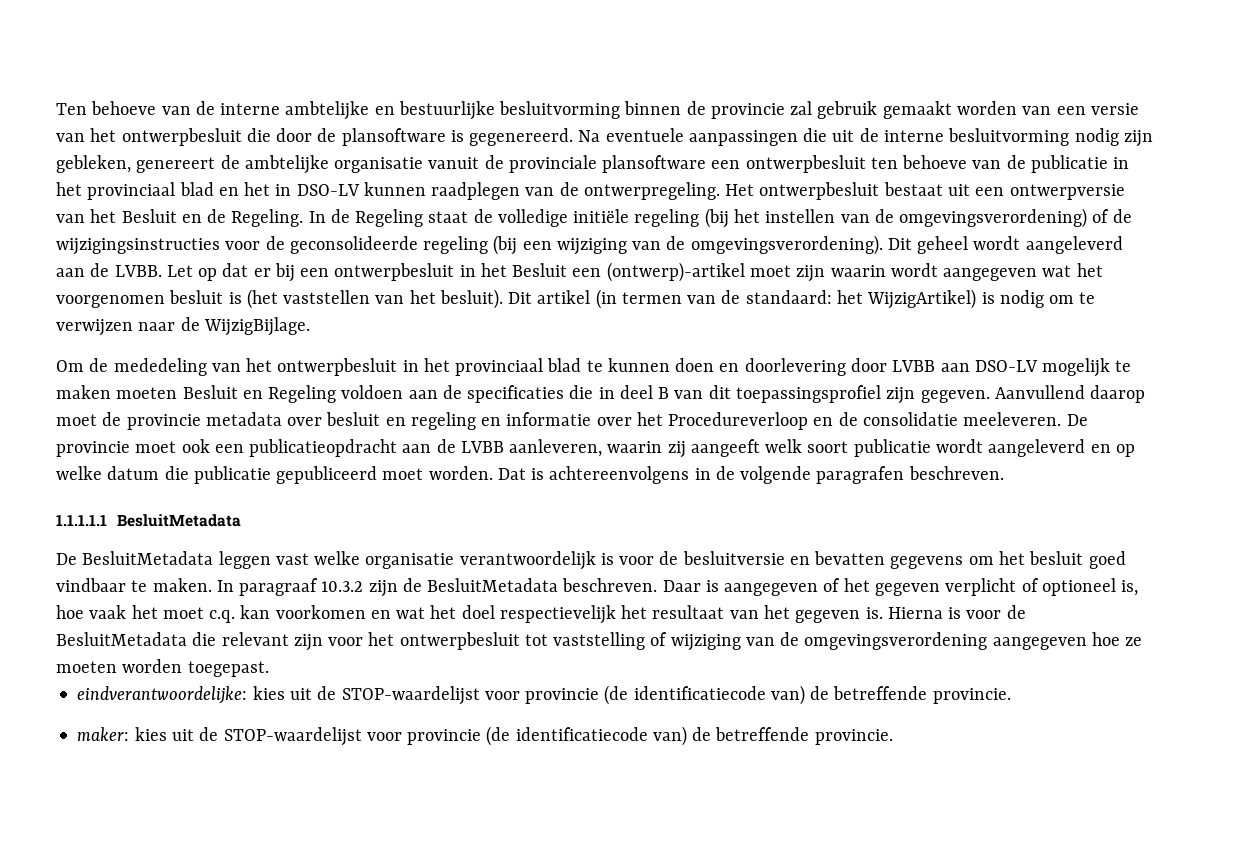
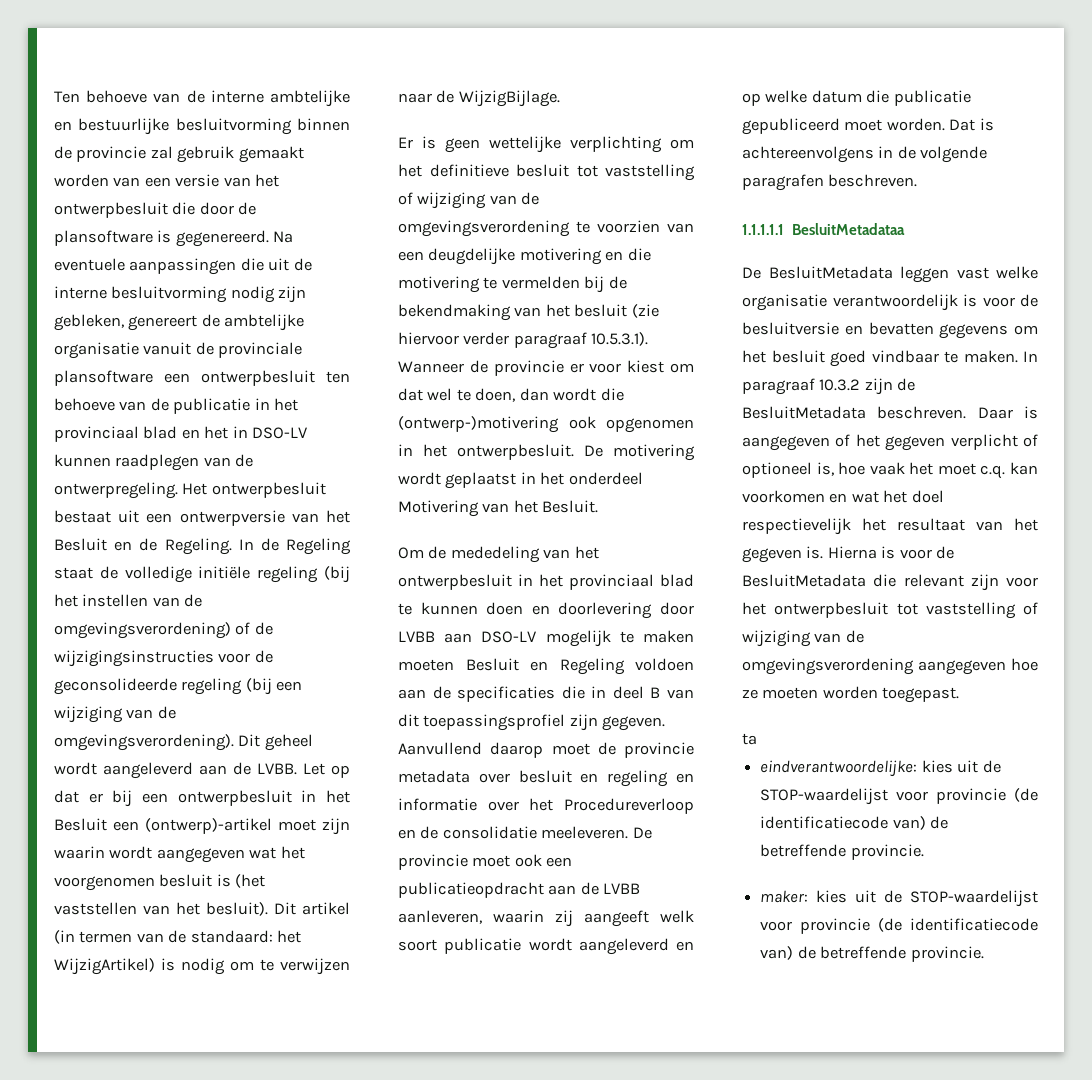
(310, 326) none -> [398,136,694,153] [398,164,695,181] [398,192,540,209] [398,220,694,237] [398,248,651,265] [398,276,627,293] [398,304,659,321] [398,332,649,349] [398,360,694,376] [398,388,624,402] [398,416,694,433] [398,444,695,461] [398,472,643,489] [398,500,599,517] // Er is geen wettelijke verplichting om het definitieve besluit tot vaststelling of wijziging van de omgevingsverordening te voorzien van een deugdelijke motivering en die motivering te vermelden bij de bekendmaking van het besluit (zie hiervoor verder paragraaf 10.5.3.1). Wanneer de provincie er voor kiest om dat wel te doen, dan wordt die (ontwerp-)motivering ook opgenomen in het ontwerpbesluit. De motivering wordt geplaatst in het onderdeel Motivering van het Besluit.
[116,514,241,527] BesluitMetadata -> [792,223,906,235] BesluitMetadataa
(269, 669) none -> [742,733,757,745] // ta

